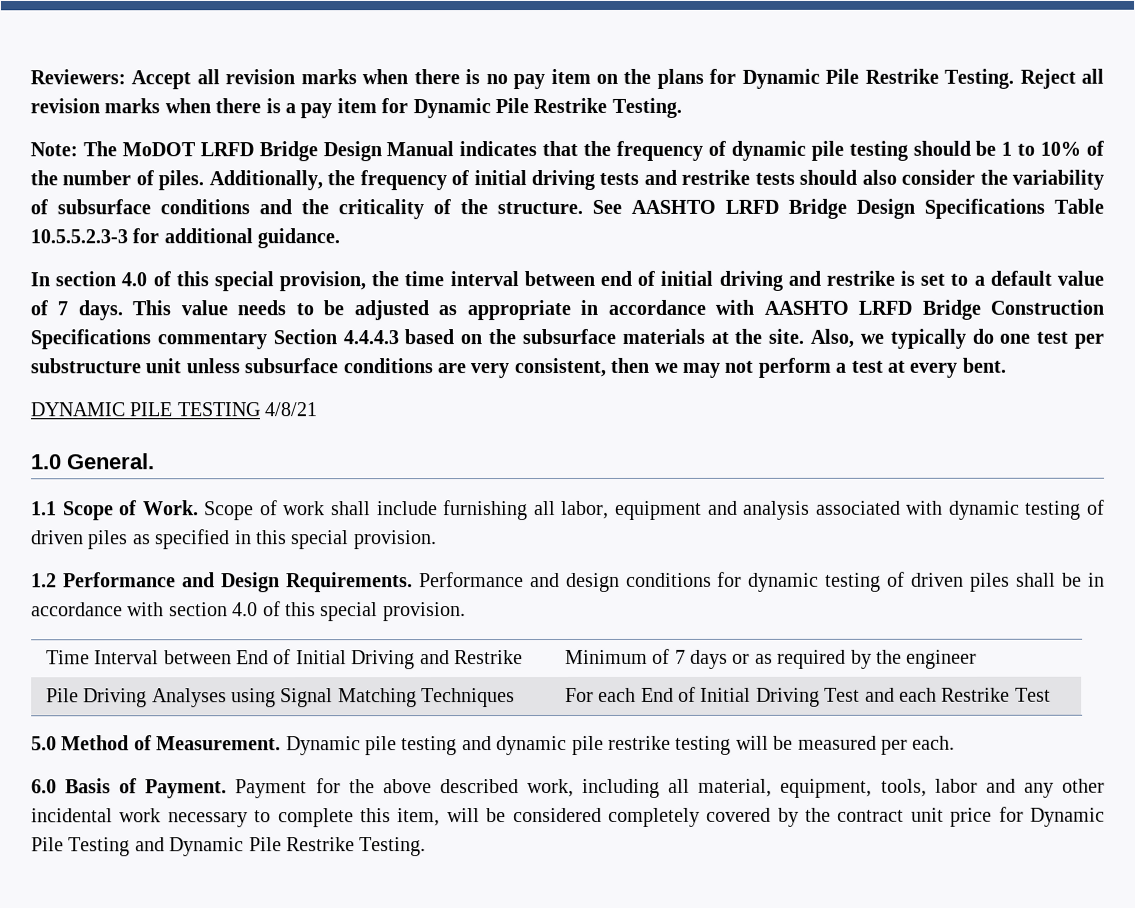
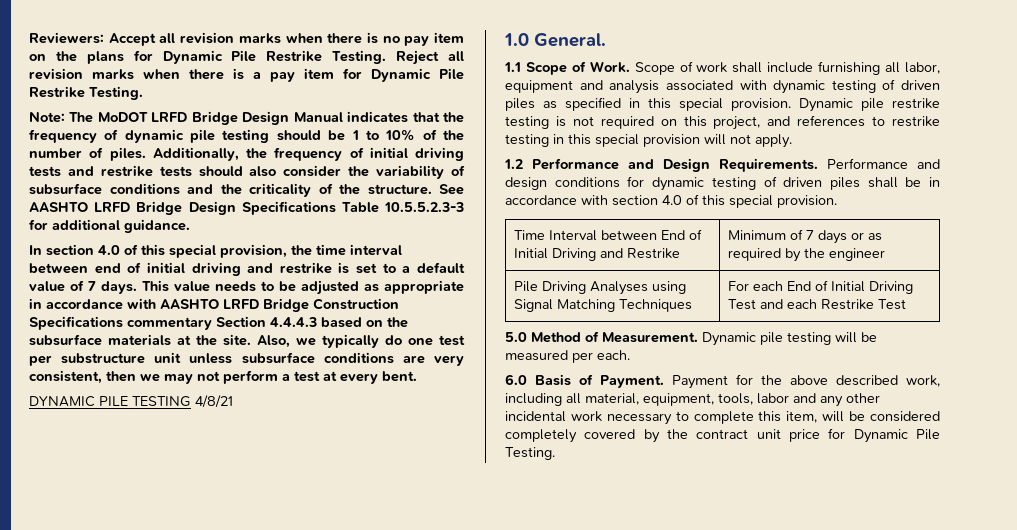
(437, 540) none -> [799,98,940,112] [505,115,940,130] [505,134,792,148] Dynamic pile restrike testing is not required on this project, and references to restrike testing in this special provision will not apply.
[461,735,732,756] and dynamic pile restrike testing -> (831, 338) none
[68,837,355,857] Testing and Dynamic Pile Restrike -> (940, 434) none

